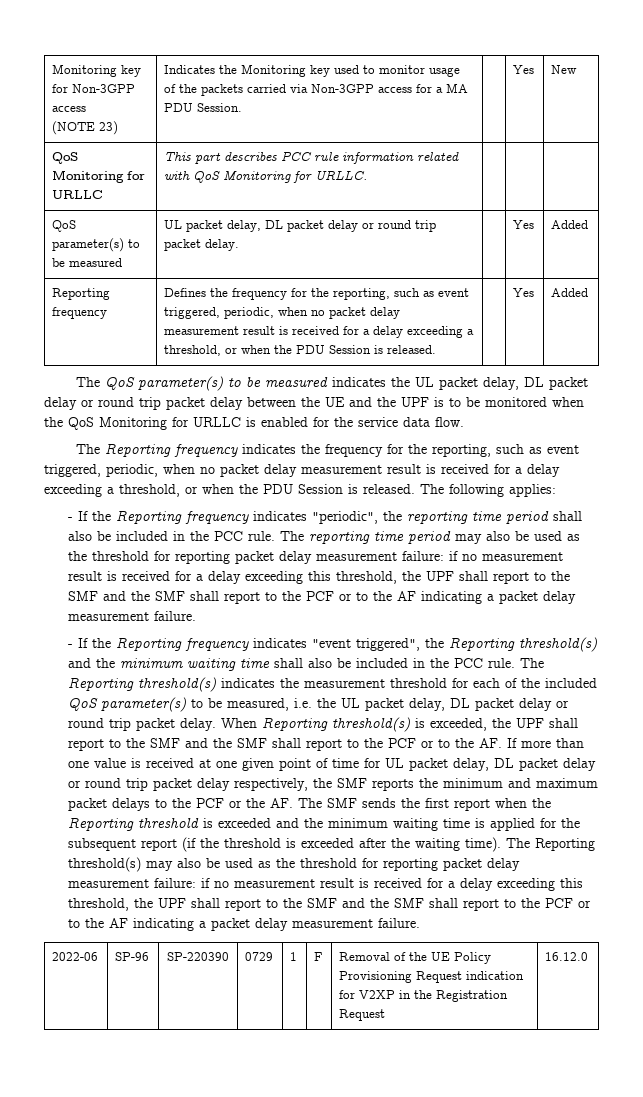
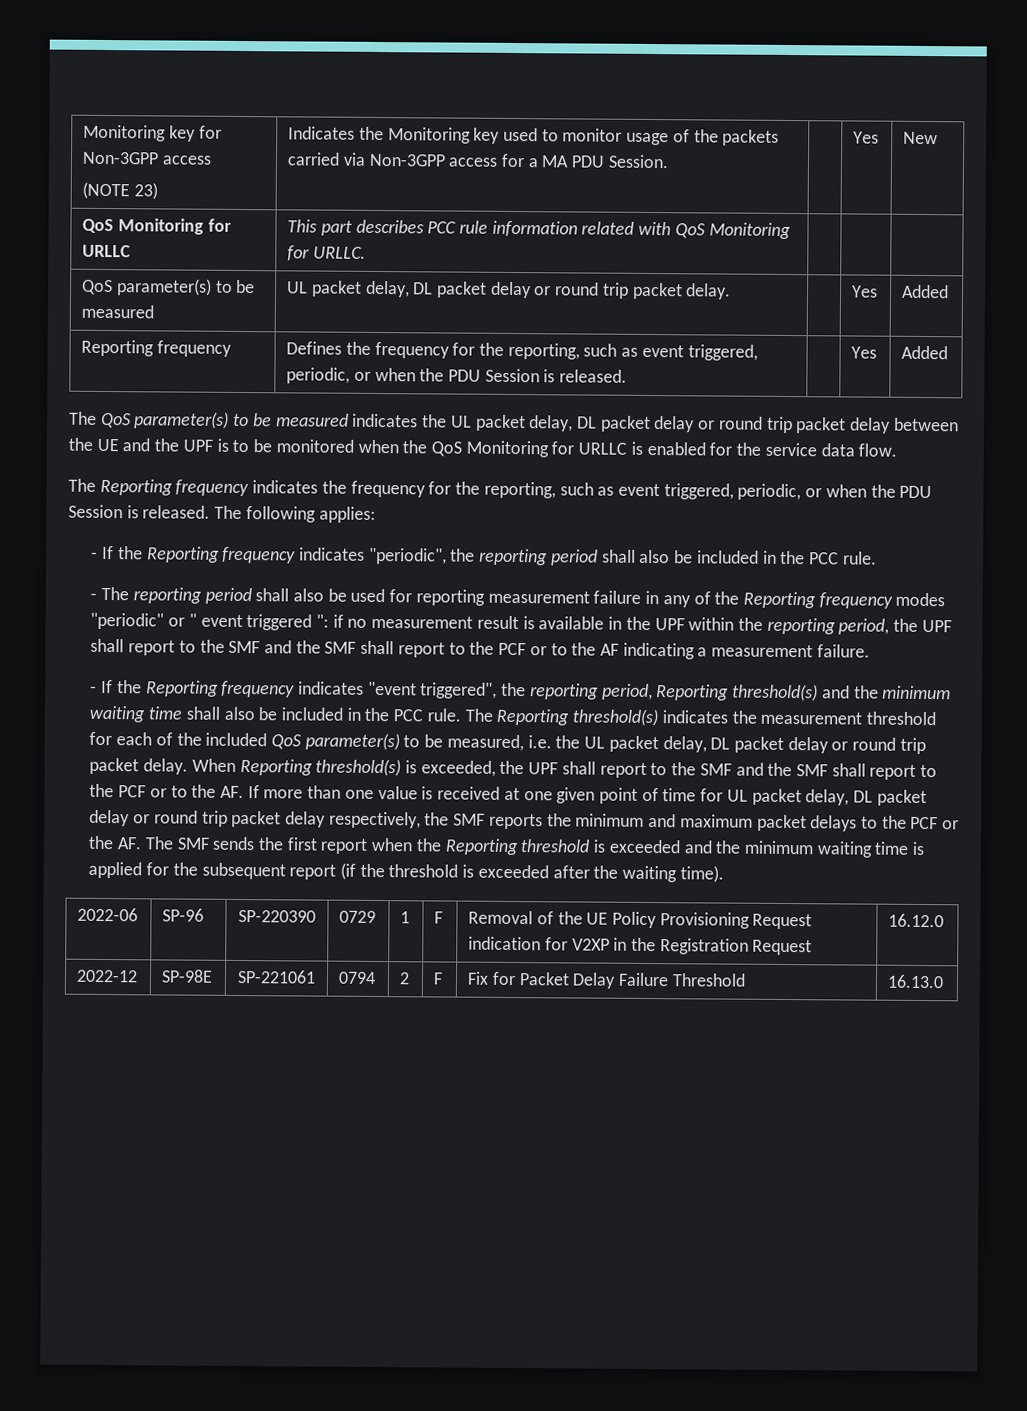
[278,307,401,319] [164,326,475,338] [164,345,222,356] when no packet delay measurement result is received for a delay exceeding a threshold, -> (351, 375) none
[163,464,560,477] [44,484,180,497] when no packet delay measurement result is received for a delay exceeding a threshold, -> (802, 492) none
[472,511,503,521] time -> (549, 557) none
(276, 536) none -> [90,592,98,600] // -
[374,531,581,544] [68,551,564,564] [68,571,398,584] time period may also be used as the threshold for reporting packet delay measurement failure: if no measurement result is received for a delay exceeding this threshold, -> [204,587,946,609] [90,612,890,635] period shall also be used for reporting measurement failure in any of the Reporting frequency modes "periodic" or " event triggered ": if no measurement result is available in the UPF within the reporting period,
[499,591,577,604] packet delay -> (708, 652) none
(445, 643) none -> [529,683,653,701] reporting period,
[506,838,596,851] [68,857,521,872] [68,878,584,891] [68,898,592,911] [68,918,421,931] The Reporting threshold(s) may also be used as the threshold for reporting packet delay measurement failure: if no measurement result is received for a delay exceeding this threshold, the UPF shall report to the SMF and the SMF shall report to the PCF or to the AF indicating a packet delay measurement failure. -> (724, 874) none
(589, 956) none -> [76,969,139,983] [161,969,214,983] [237,969,316,984] [338,971,377,984] [399,972,411,985] [433,972,444,985] [467,971,746,989] [887,974,945,989] // 2022-12 | SP-98E | SP-221061 | 0794 | 2 | F | Fix for Packet Delay Failure Threshold | 16.13.0

